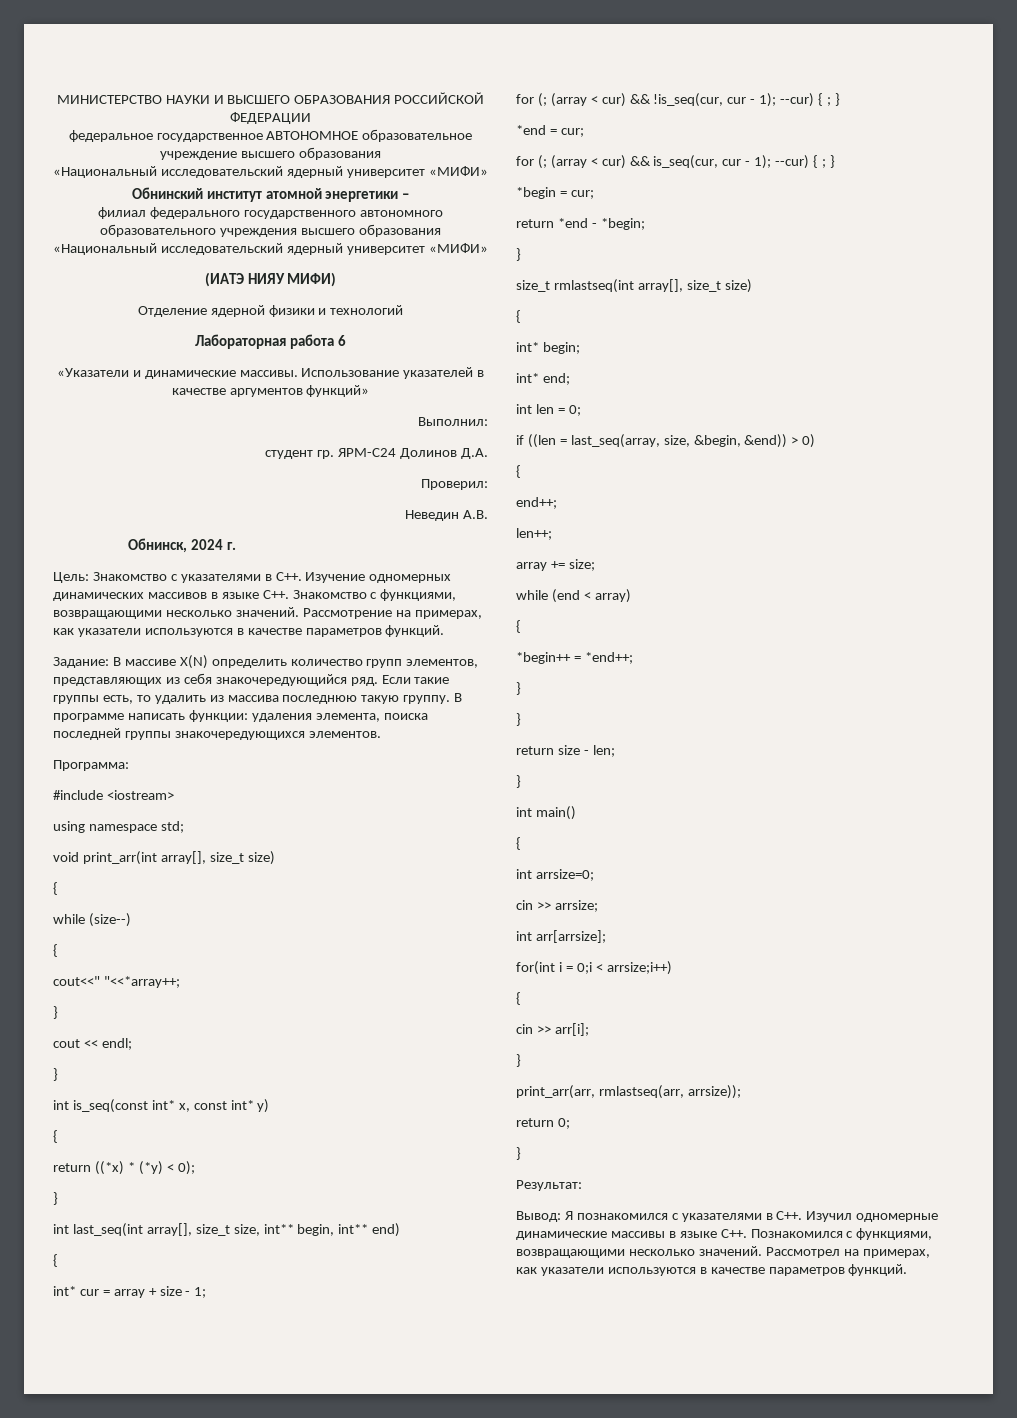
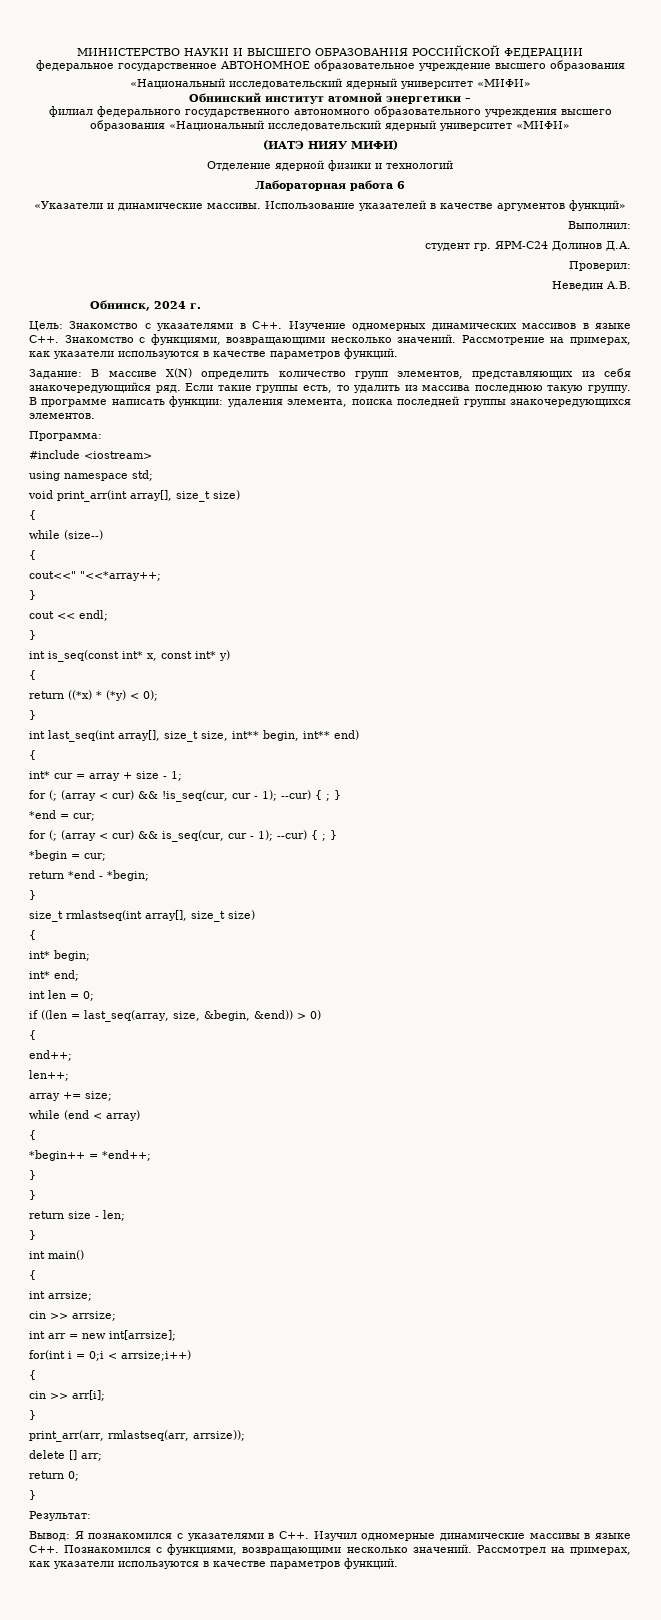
[535,869,594,881] arrsize=0; -> [48,1291,92,1301] arrsize;
[535,930,606,943] arr[arrsize]; -> [48,1330,176,1341] arr = new int[arrsize];
(741, 1092) none -> [29,1450,102,1461] // delete [] arr;

